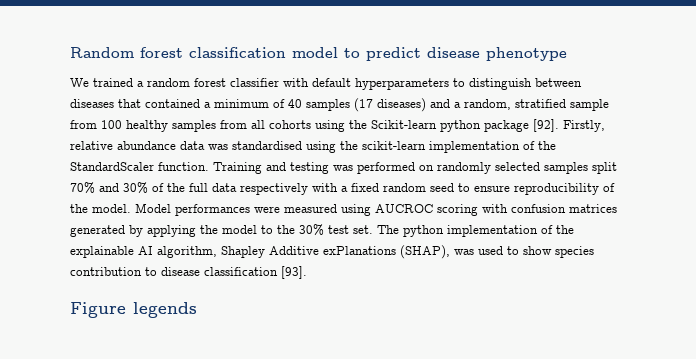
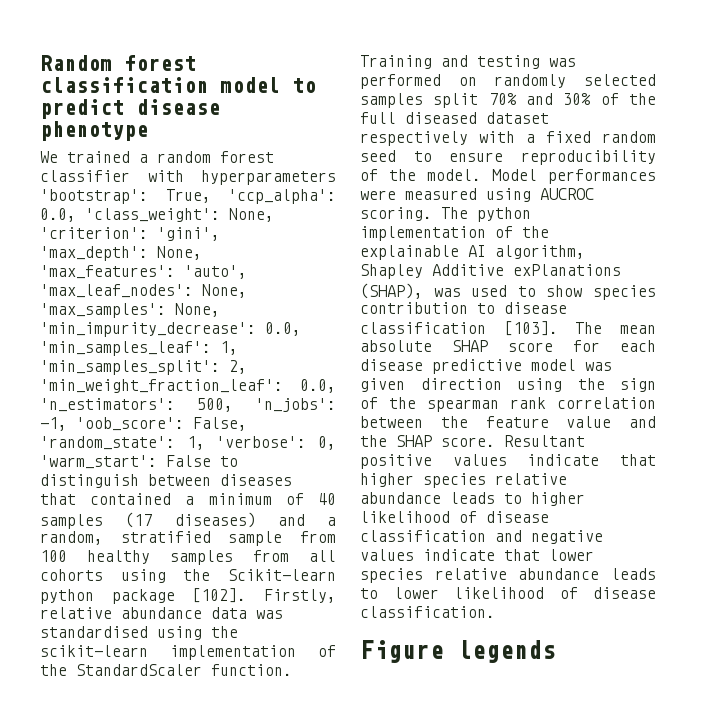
[312,78,449,90] default hyperparameters -> [201,170,336,185] [40,189,336,204] [40,208,274,222] [40,227,220,241] [40,246,202,261] [40,265,247,279] [40,284,247,298] [40,303,220,318] [40,322,301,337] [40,341,238,356] [40,360,247,375] [40,379,336,393] [40,398,336,412] [40,417,247,431] [40,436,336,450] [40,455,211,469] hyperparameters 'bootstrap': True, 'ccp_alpha': 0.0, 'class_weight': None, 'criterion': 'gini', 'max_depth': None, 'max_features': 'auto', 'max_leaf_nodes': None, 'max_samples': None, 'min_impurity_decrease': 0.0, 'min_samples_leaf': 1, 'min_samples_split': 2, 'min_weight_fraction_leaf': 0.0, 'n_estimators': 500, 'n_jobs': -1, 'oob_score': False, 'random_state': 1, 'verbose': 0, 'warm_start': False
[533,119,559,132] [92]. -> [192,588,247,603] [102].
[212,183,237,192] data -> [405,112,549,124] diseased dataset
[437,204,617,216] [70,224,373,237] scoring with confusion matrices generated by applying the model to the 30% test set. -> [360,207,432,221] scoring.
[281,266,307,279] [93]. -> [503,321,656,336] [360,340,656,352] [360,359,612,374] [360,378,656,392] [360,397,656,412] [360,416,656,428] [360,435,585,447] [360,454,656,469] [360,473,567,488] [360,492,585,506] [360,511,549,523] [360,530,603,544] [360,549,594,561] [360,568,656,583] [360,587,656,599] [360,606,495,618] [103]. The mean absolute SHAP score for each disease predictive model was given direction using the sign of the spearman rank correlation between the feature value and the SHAP score. Resultant positive values indicate that higher species relative abundance leads to higher likelihood of disease classification and negative values indicate that lower species relative abundance leads to lower likelihood of disease classification.

